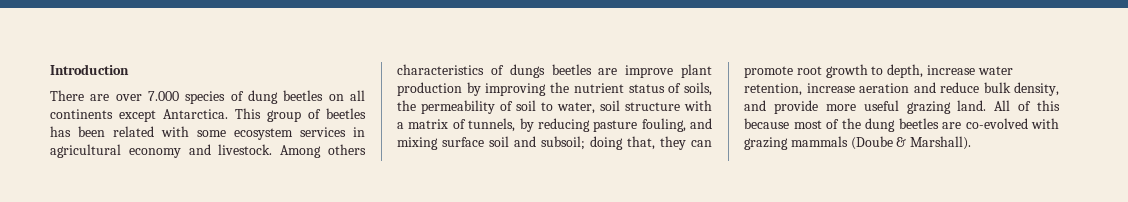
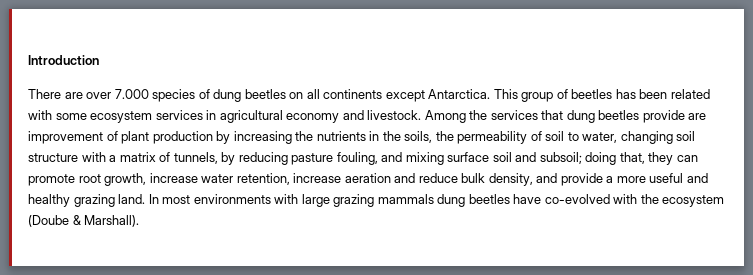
[328,144,367,155] [397,64,712,78] [397,82,682,96] others characteristics of dungs beetles are improve plant production by improving the nutrient status of -> [469,110,707,123] [28,131,401,144] the services that dung beetles provide are improvement of plant production by increasing the nutrients in the
(595, 108) none -> [620,131,673,144] changing
[825,64,924,78] growth to depth, -> [104,173,147,186] growth,
(818, 107) none -> [606,176,614,183] a
[906,100,1060,114] [744,118,961,132] grazing land. All of this because most of the dung beetles are -> [686,173,708,183] [28,194,542,207] and healthy grazing land. In most environments with large grazing mammals dung beetles have
[744,136,848,150] grazing mammals -> [640,194,725,207] the ecosystem

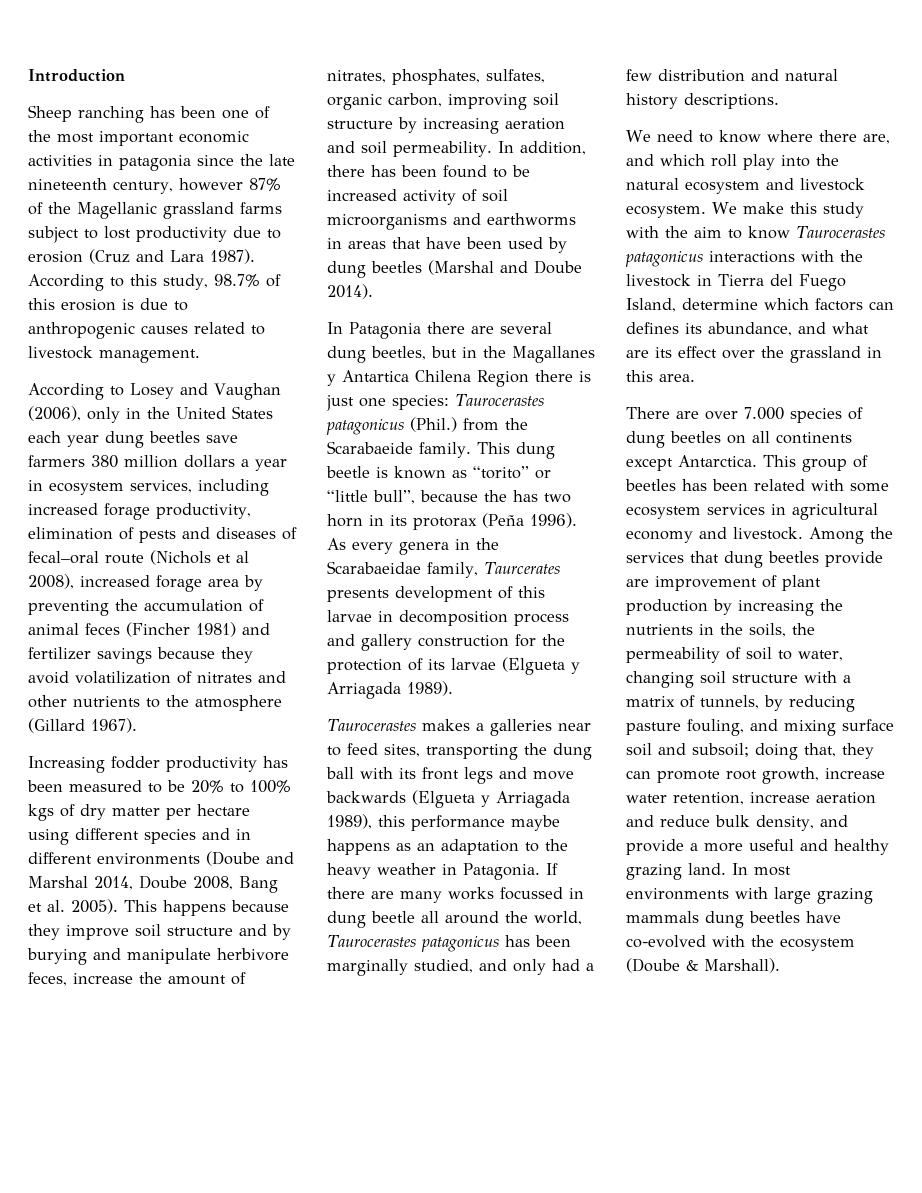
(99, 60) none -> [28,105,270,123] [28,130,249,146] [28,154,295,171] [28,178,281,194] [28,202,282,219] [28,226,281,243] [28,249,255,264] [28,274,281,291] [28,298,188,311] [28,322,265,339] [28,346,200,363] [28,383,281,400] [28,406,273,423] [28,431,238,448] [28,455,287,471] [28,479,269,496] [28,503,251,520] [28,527,297,543] [28,550,249,565] [28,574,263,592] [28,599,264,616] [28,622,270,637] [28,647,253,664] [28,671,286,684] [28,695,282,711] [28,718,137,733] [28,756,288,773] [27,780,291,793] [28,804,250,821] [28,828,251,845] [28,851,294,866] [28,875,278,893] [28,899,289,916] [28,924,291,940] [27,948,289,965] [28,972,246,986] [327,69,545,85] [327,93,559,110] [327,117,565,134] [327,141,586,157] [327,165,530,178] [327,189,508,205] [327,213,576,230] [327,237,567,253] [327,260,582,278] [327,284,373,299] [327,322,552,339] [327,346,595,363] [327,370,591,387] [326,394,544,411] [326,417,528,435] [327,441,555,459] [326,466,551,479] [327,490,571,504] [327,513,577,530] [327,538,499,555] [327,561,560,578] [327,586,545,602] [327,610,569,626] [327,634,565,651] [327,657,580,675] [327,681,453,699] [327,719,591,736] [327,743,592,760] [326,767,574,784] [326,790,570,808] [327,814,560,831] [327,839,568,855] [327,863,558,880] [327,887,584,903] [327,911,582,928] [327,935,571,952] [327,959,594,976] [626,69,838,82] [626,93,779,109] [626,130,890,144] [626,154,839,170] [626,178,865,194] [626,202,864,218] [626,226,885,239] [625,250,863,267] [626,274,846,291] [626,298,894,312] [626,322,869,336] [626,346,882,363] [626,370,695,382] // Sheep ranching has been one of the most important economic activities in patagonia since the late nineteenth century, however 87% of the Magellanic grassland farms subject to lost productivity due to erosion (Cruz and Lara 1987). According to this study, 98.7% of this erosion is due to anthropogenic causes related to livestock management. // According to Losey and Vaughan (2006), only in the United States each year dung beetles save farmers 380 million dollars a year in ecosystem services, including increased forage productivity, elimination of pests and diseases of fecal–oral route (Nichols et al 2008), increased forage area by preventing the accumulation of animal feces (Fincher 1981) and fertilizer savings because they avoid volatilization of nitrates and other nutrients to the atmosphere (Gillard 1967). // Increasing fodder productivity has been measured to be 20% to 100% kgs of dry matter per hectare using different species and in different environments (Doube and Marshal 2014, Doube 2008, Bang et al. 2005). This happens because they improve soil structure and by burying and manipulate herbivore feces, increase the amount of nitrates, phosphates, sulfates, organic carbon, improving soil structure by increasing aeration and soil permeability. In addition, there has been found to be increased activity of soil microorganisms and earthworms in areas that have been used by dung beetles (Marshal and Doube 2014). // In Patagonia there are several dung beetles, but in the Magallanes y Antartica Chilena Region there is just one species: Taurocerastes patagonicus (Phil.) from the Scarabaeide family. This dung beetle is known as “torito” or “little bull”, because the has two horn in its protorax (Peña 1996). As every genera in the Scarabaeidae family, Taurcerates presents development of this larvae in decomposition process and gallery construction for the protection of its larvae (Elgueta y Arriagada 1989). // Taurocerastes makes a galleries near to feed sites, transporting the dung ball with its front legs and move backwards (Elgueta y Arriagada 1989), this performance maybe happens as an adaptation to the heavy weather in Patagonia. If there are many works focussed in dung beetle all around the world, Taurocerastes patagonicus has been marginally studied, and only had a few distribution and natural history descriptions. // We need to know where there are, and which roll play into the natural ecosystem and livestock ecosystem. We make this study with the aim to know Taurocerastes patagonicus interactions with the livestock in Tierra del Fuego Island, determine which factors can defines its abundance, and what are its effect over the grassland in this area.

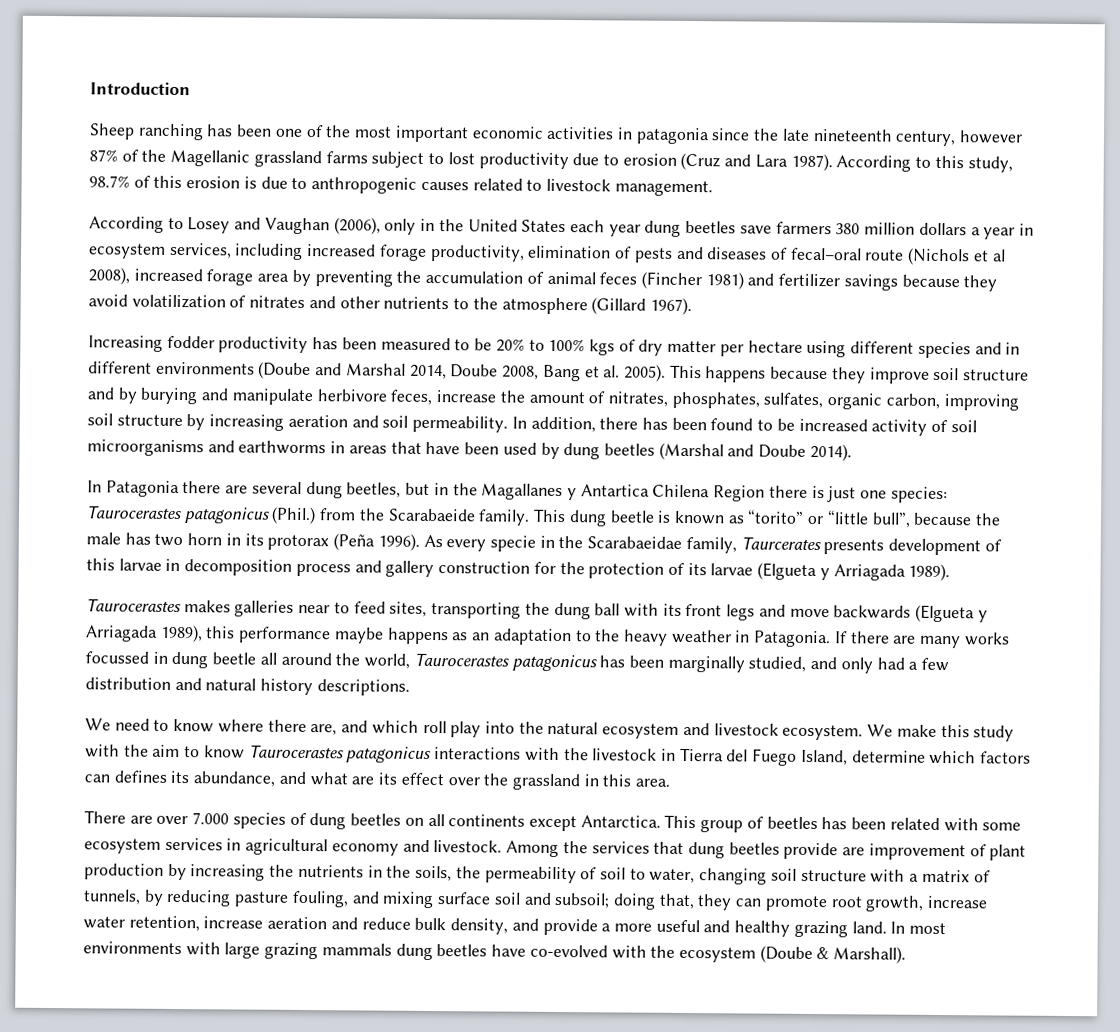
(507, 496) none -> [86,532,121,545] male
[399,542,449,555] genera -> [489,535,536,552] specie
[475,723,484,731] a -> (231, 606) none

